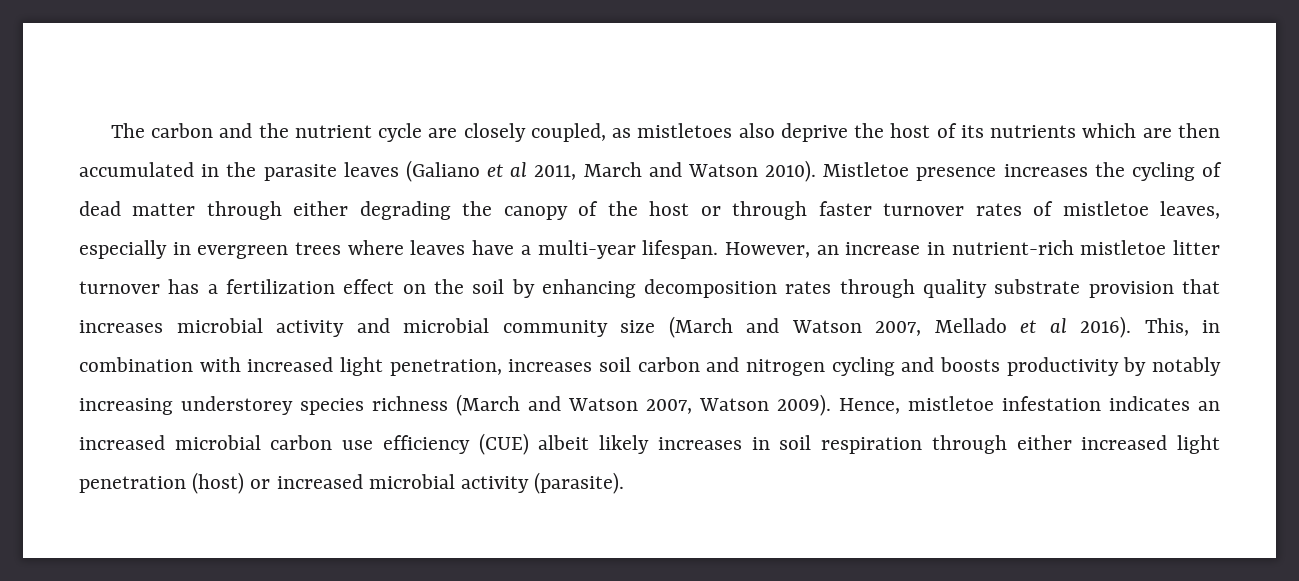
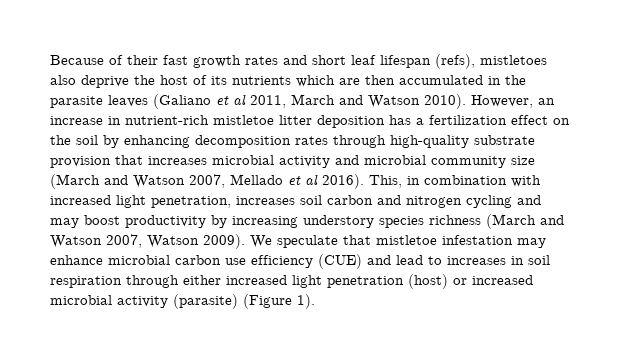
[110,123,632,142] The carbon and the nutrient cycle are closely coupled, as -> [50,54,475,69] Because of their fast growth rates and short leaf lifespan (refs),
[823,162,1222,181] [79,201,1220,220] [79,240,719,259] Mistletoe presence increases the cycling of dead matter through either degrading the canopy of the host or through faster turnover rates of mistletoe leaves, especially in evergreen trees where leaves have a multi-year lifespan. -> (466, 101) none
[79,281,160,294] turnover -> [317,115,385,128] deposition
[923,279,988,298] quality -> [390,135,469,148] high-quality
[939,357,1221,376] [79,396,293,415] boosts productivity by notably increasing understorey -> [50,215,374,228] may boost productivity by increasing understory
[839,396,1220,414] [79,435,165,450] Hence, mistletoe infestation indicates an increased -> [250,235,546,248] [50,255,103,265] We speculate that mistletoe infestation may enhance
[538,435,650,454] albeit likely -> [367,255,442,265] and lead to
[534,472,625,494] (parasite). -> [173,294,315,309] (parasite) (Figure 1).

